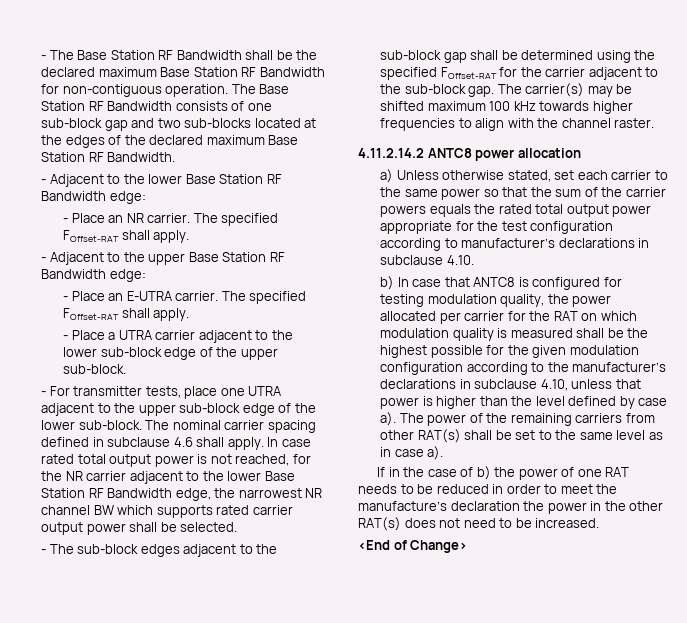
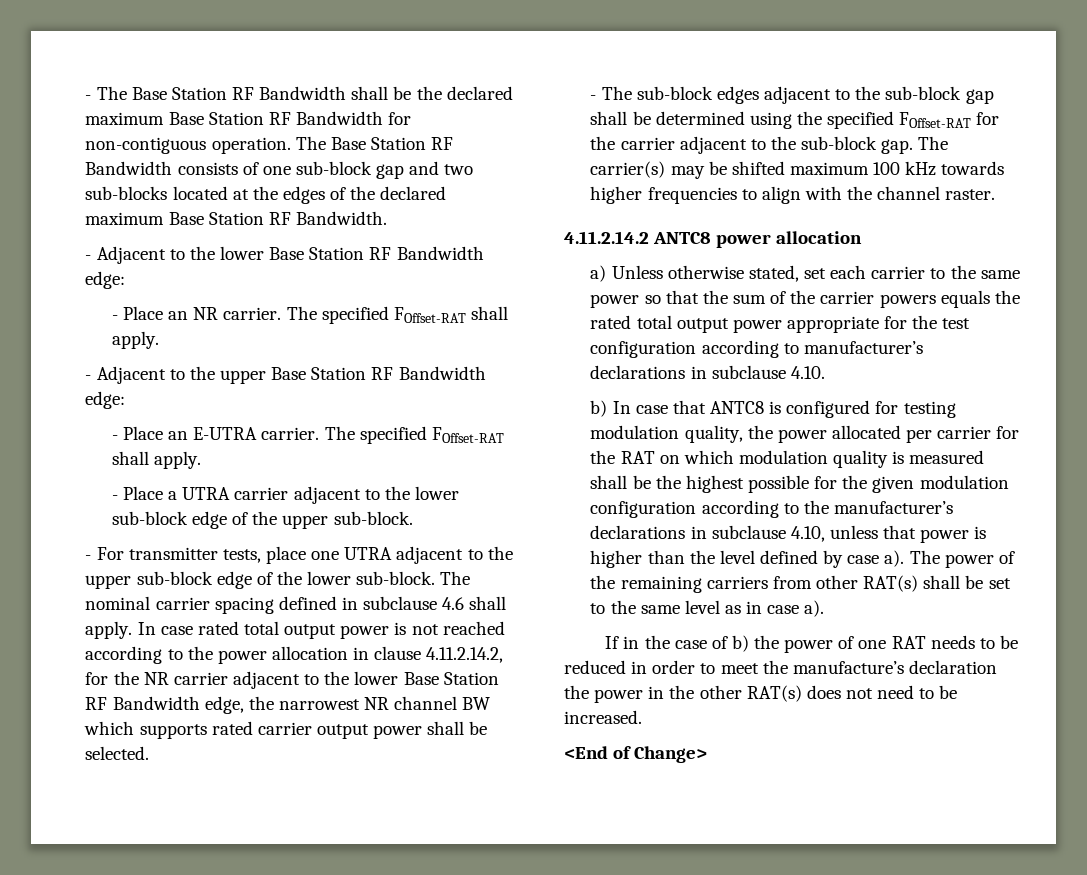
[235,454,290,466] reached, -> [442,621,505,635] [85,646,504,664] reached according to the power allocation in clause 4.11.2.14.2,

